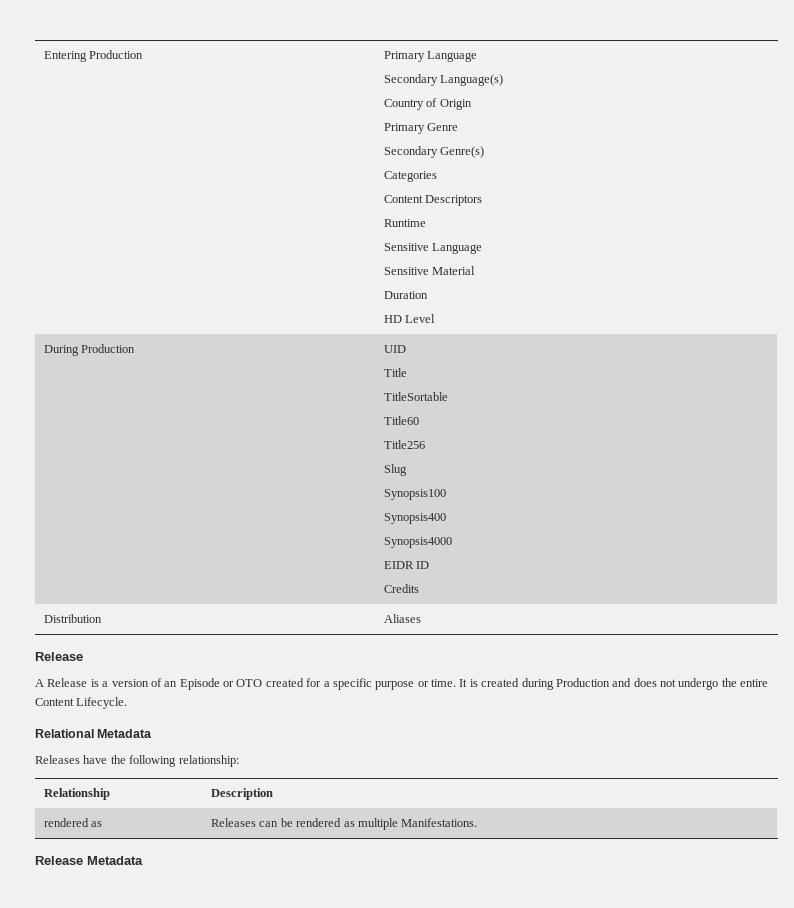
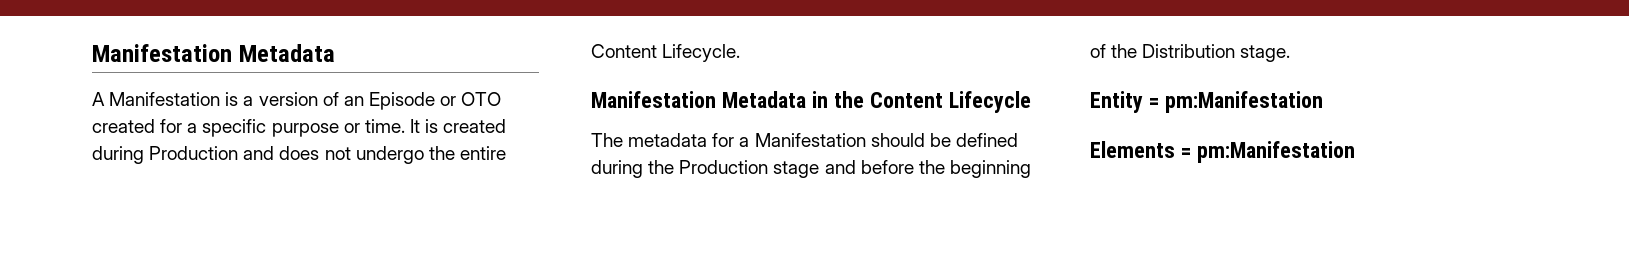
[44,50,144,62] [384,51,478,62] [384,74,504,86] [384,98,472,110] [384,123,459,134] [384,146,485,158] [384,171,438,182] [384,195,483,206] [384,219,427,227] [384,243,483,254] [384,266,476,275] [384,291,429,299] [384,314,436,323] [44,344,136,356] [384,345,407,353] [384,368,408,377] [384,392,449,401] [384,416,420,425] [384,440,426,449] [384,464,408,476] [384,489,447,500] [384,513,447,524] [384,537,453,548] [384,561,430,569] [384,584,420,593] [44,614,103,623] [384,614,422,623] [35,652,83,661] Entering Production | Primary Language // Secondary Language(s) // Country of Origin // Primary Genre // Secondary Genre(s) // Categories // Content Descriptors // Runtime // Sensitive Language // Sensitive Material // Duration // HD Level // During Production | UID // Title // TitleSortable // Title60 // Title256 // Slug // Synopsis100 // Synopsis400 // Synopsis4000 // EIDR ID // Credits // Distribution | Aliases // Release -> [92,44,335,62] Manifestation Metadata
[47,678,88,687] Release -> [109,92,221,106] Manifestation
[35,729,153,738] [35,755,239,767] [44,788,111,800] [211,788,274,800] [44,818,103,827] [211,818,478,830] [35,856,143,865] Relational Metadata // Releases have the following relationship: // Relationship | Description // rendered as | Releases can be rendered as multiple Manifestations. // Release Metadata -> [591,91,1031,113] [591,133,1018,147] [591,160,1031,178] [1090,44,1291,62] [1090,91,1323,113] [1090,141,1355,163] Manifestation Metadata in the Content Lifecycle // The metadata for a Manifestation should be defined during the Production stage and before the beginning of the Distribution stage. // Entity = pm:Manifestation // Elements = pm:Manifestation

